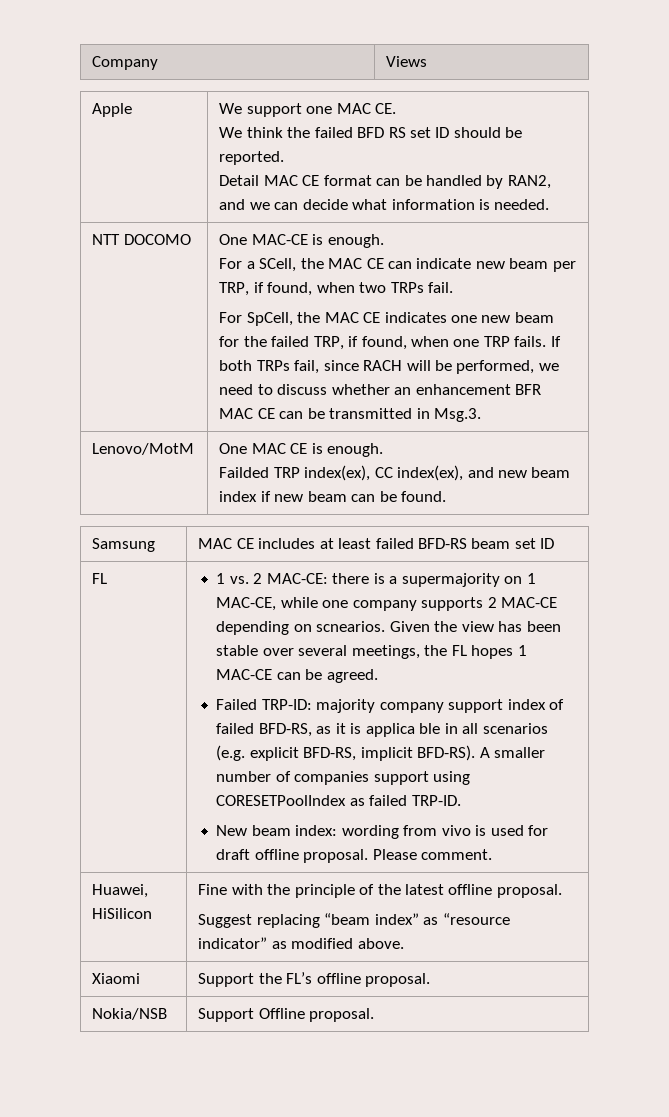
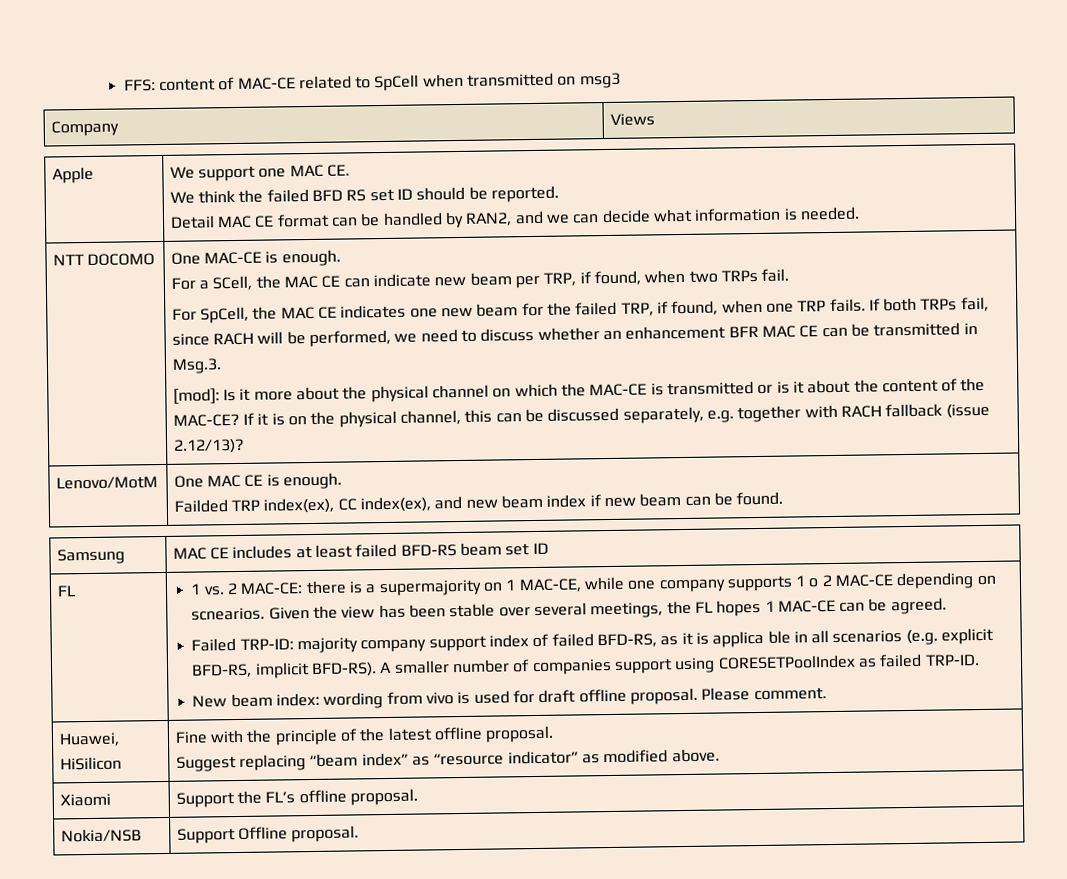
(92, 63) none -> [123,72,621,92] FFS: content of MAC-CE related to SpCell when transmitted on msg3 //
(482, 415) none -> [172,377,986,405] [172,403,990,428] [172,438,245,454] // [mod]: Is it more about the physical channel on which the MAC-CE is transmitted or is it about the content of the MAC-CE? If it is on the physical channel, this can be discussed separately, e.g. together with RACH fallback (issue 2.12/13)?
(484, 604) none -> [795,575,820,588] 1 o

